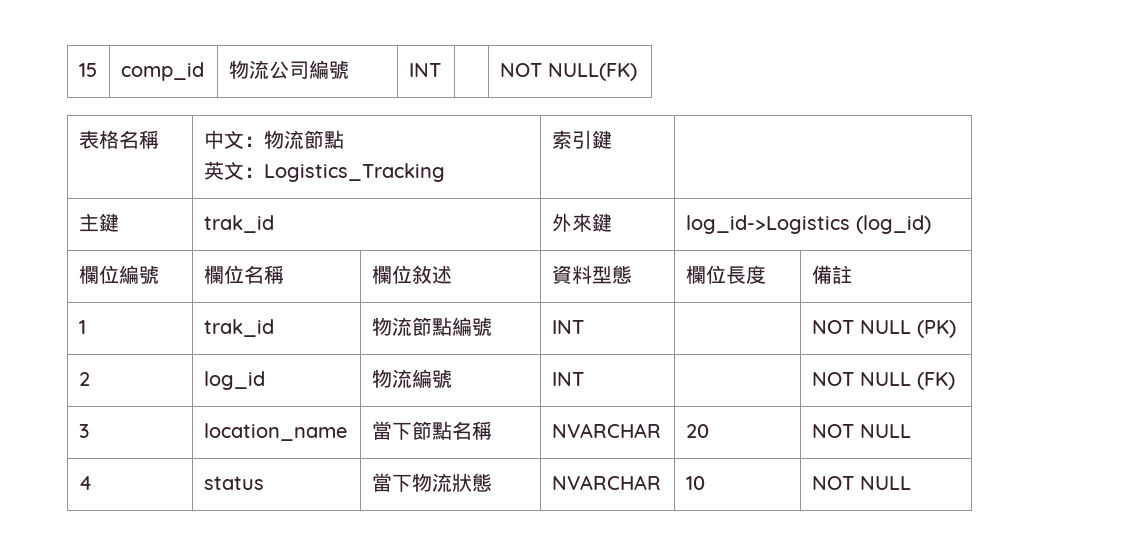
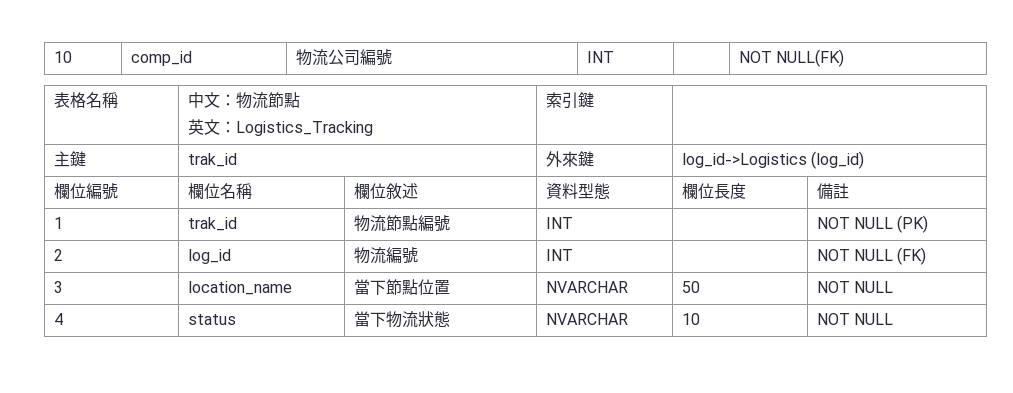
[78,63,97,77] 15 -> [53,51,72,63] 10
[451,421,492,440] [551,423,661,438] [685,424,709,438] 名稱 | NVARCHAR | 20 -> [417,279,450,295] [545,281,628,293] [681,281,700,293] 位置 | NVARCHAR | 50

